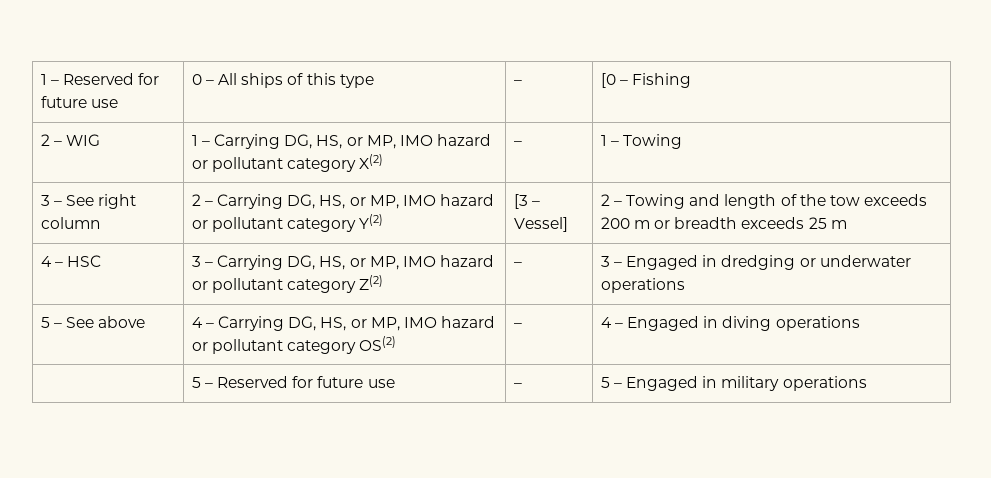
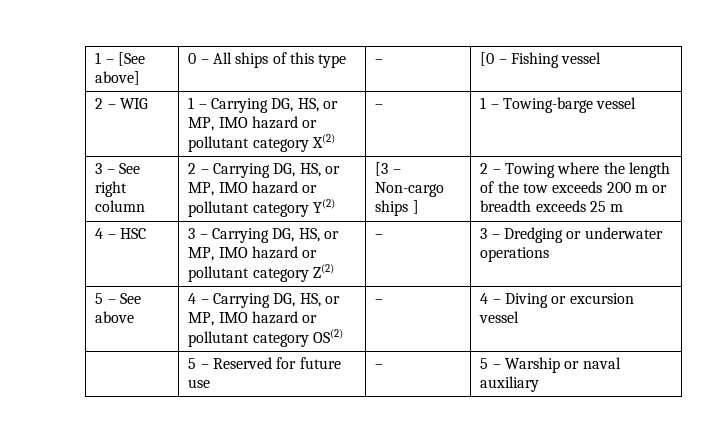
[40,73,160,85] [40,96,118,108] 1 – Reserved for future use -> [95,52,145,66] [95,71,141,85] 1 – [See above]
(691, 80) none -> [561,52,602,64] vessel
[622,134,682,149] Towing -> [502,97,637,113] Towing-barge vessel
[513,217,568,232] Vessel] -> [375,182,445,197] [375,200,419,216] Non-cargo ships ]
[689,194,721,206] and -> [557,162,625,174] where the
[625,255,796,270] Engaged in dredging -> [503,227,563,243] Dredging
[626,316,860,331] Engaged in diving operations -> [504,293,634,308] [479,311,520,323] Diving or excursion vessel
[625,376,867,391] Engaged in military operations -> [504,357,621,373] [480,376,540,392] Warship or naval auxiliary

